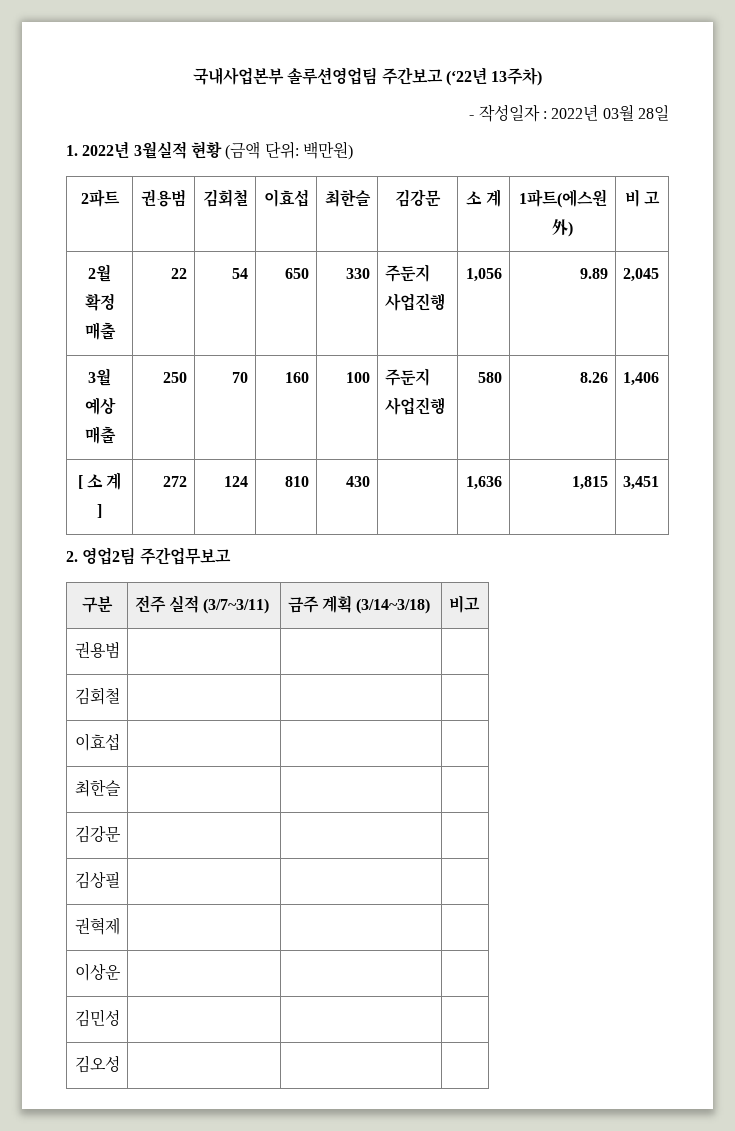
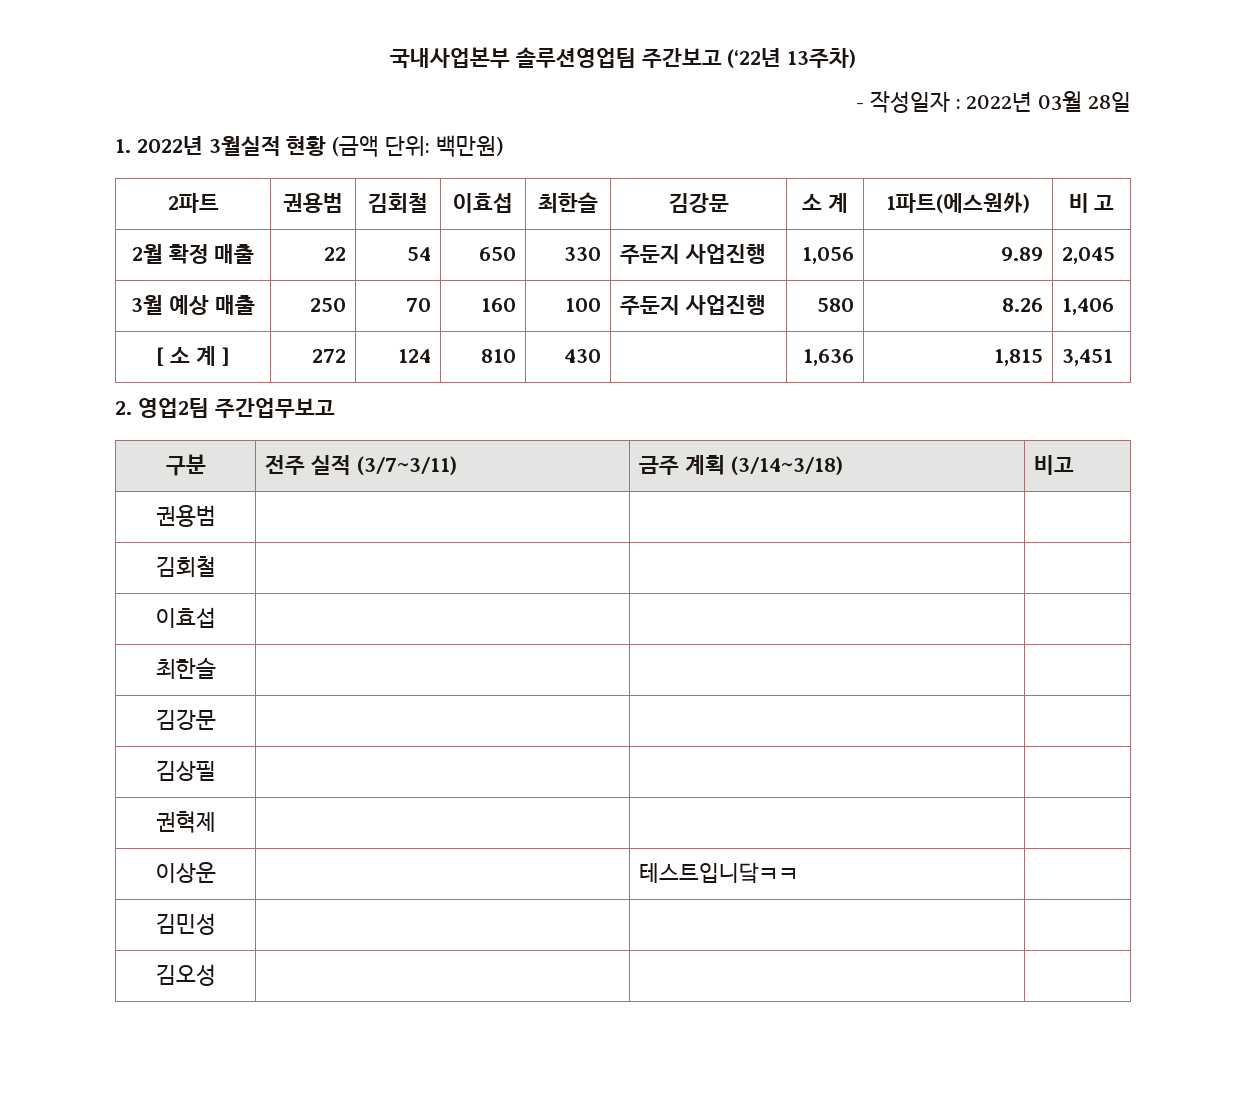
(121, 972) none -> [639,862,800,883] 테스트입니닼ㅋㅋ

